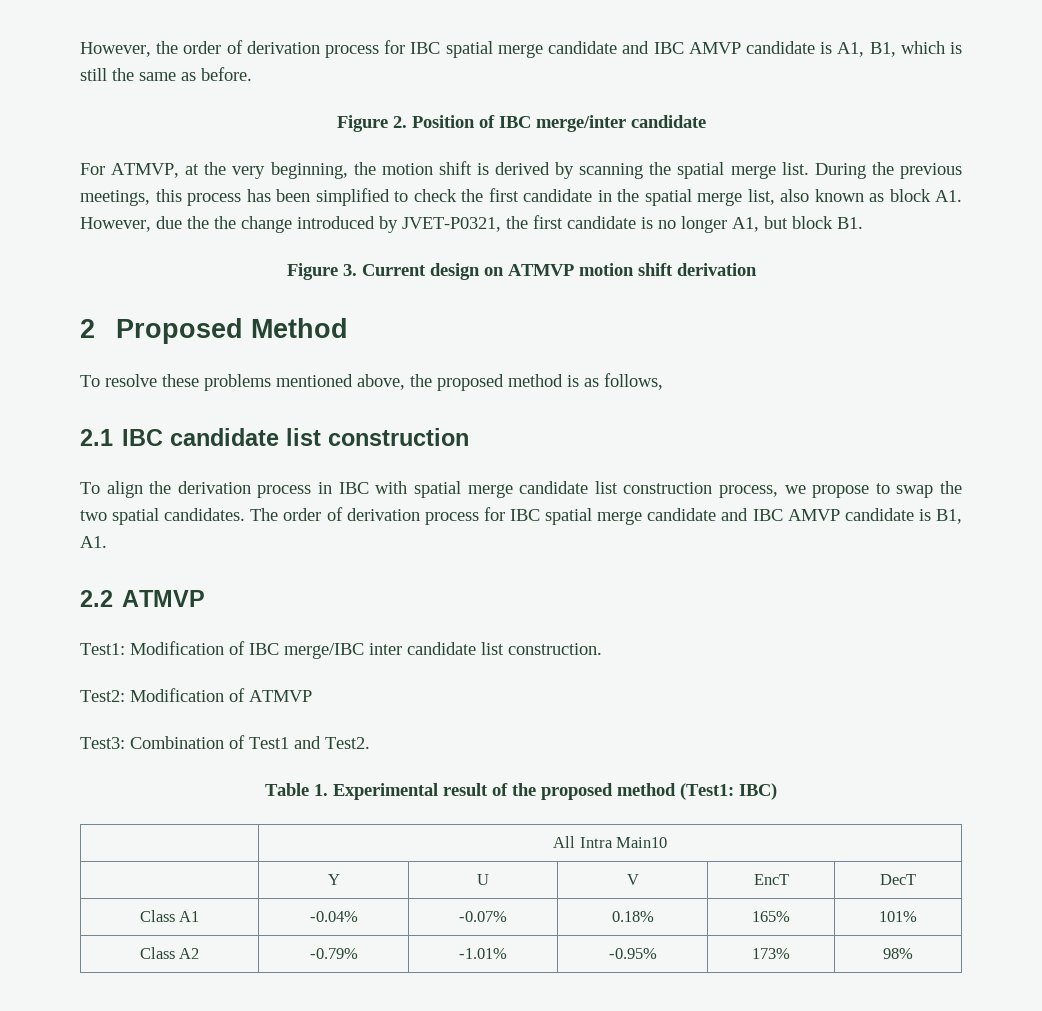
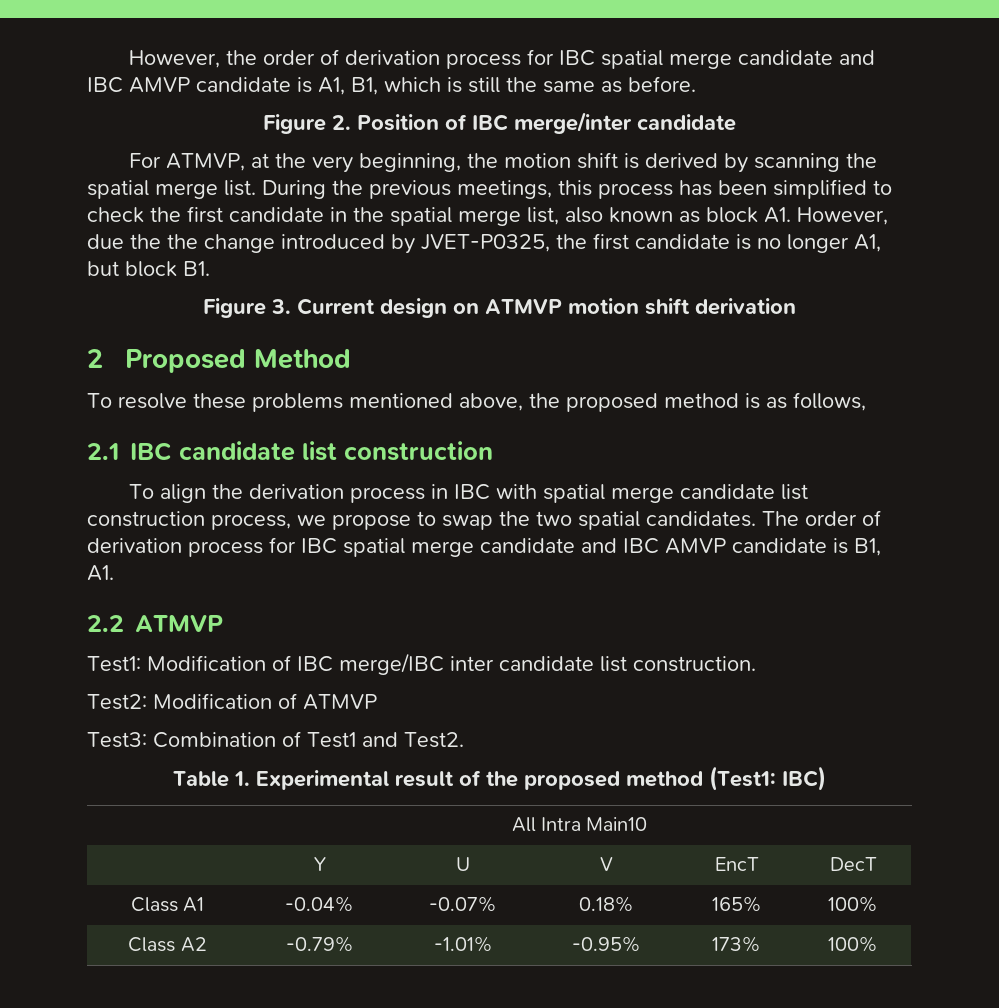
[402,217,501,232] JVET-P0321, -> [421,234,550,252] JVET-P0325,
[879,911,917,922] 101% -> [828,896,878,912] 100%
[883,948,913,959] 98% -> [828,936,878,952] 100%

